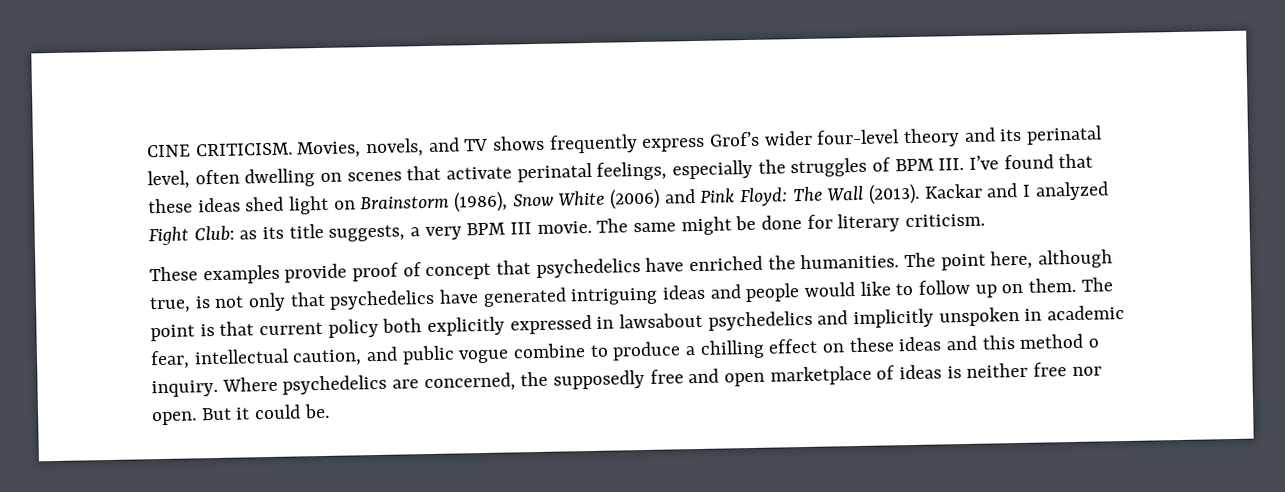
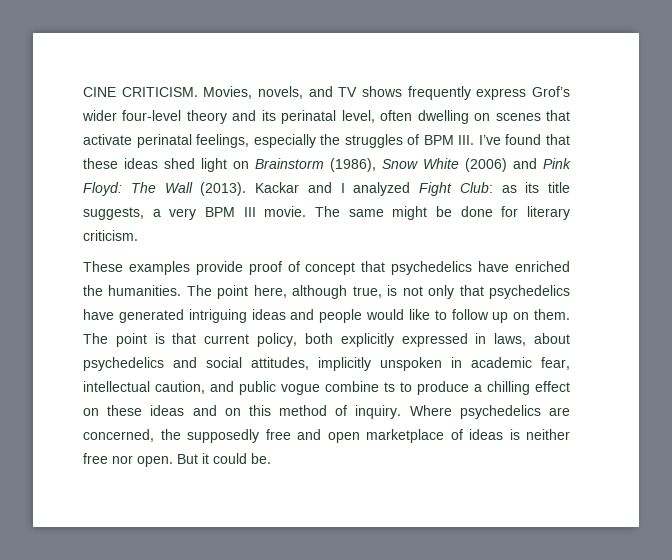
[327,318,379,338] policy -> [257,333,298,347] policy,
[619,310,849,331] lawsabout psychedelics and -> [494,333,570,346] [83,357,309,371] laws, about psychedelics and social attitudes,
(587, 351) none -> [384,382,395,392] ts
(978, 343) none -> [224,408,241,416] on
[1088,338,1100,348] o -> [335,405,348,416] of

